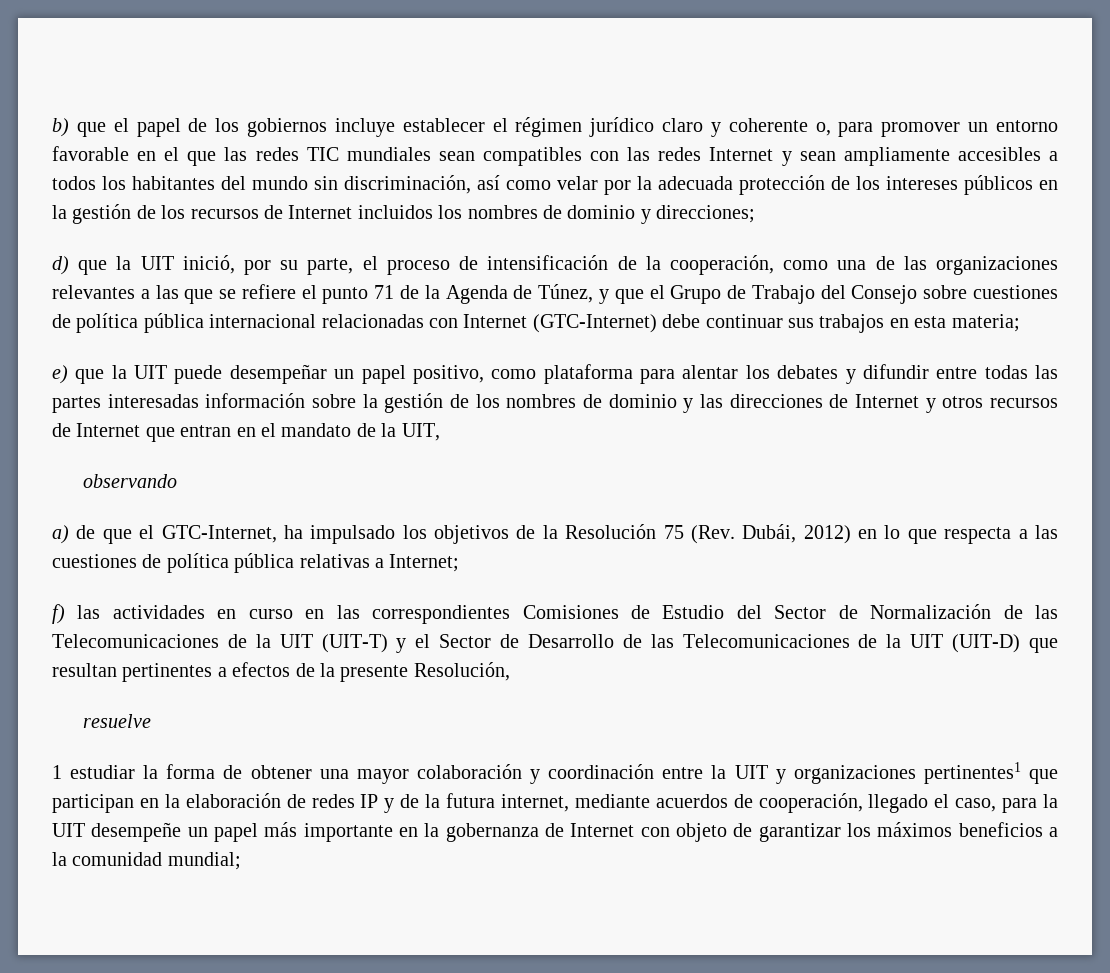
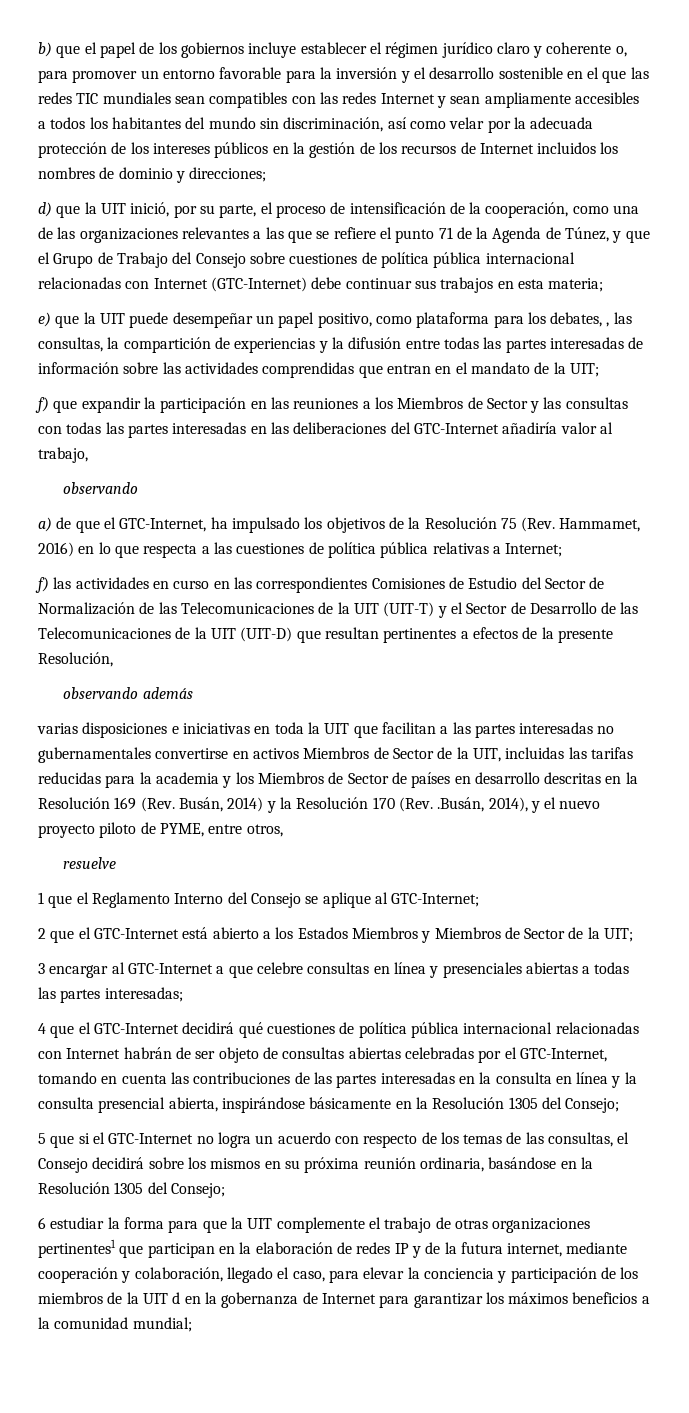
(129, 153) none -> [285,67,563,83] para la inversión y el desarrollo sostenible
[682,364,929,384] alentar los debates y difundir -> [527,312,632,327] [38,337,402,353] los debates, , las consultas, la compartición de experiencias y la difusión
(199, 401) none -> [628,337,644,349] de
[362,393,1058,413] [52,423,141,437] la gestión de los nombres de dominio y las direcciones de Internet y otros recursos de Internet -> [162,362,355,378] las actividades comprendidas
[401,423,440,441] UIT, -> [569,363,599,377] [35,397,628,413] [38,422,613,438] [38,447,88,463] UIT; // f) que expandir la participación en las reuniones a los Miembros de Sector y las consultas con todas las partes interesadas en las deliberaciones del GTC-Internet añadiría valor al trabajo,
[742,524,851,544] Dubái, 2012) -> [559,518,641,532] [38,542,74,557] Hammamet, 2016)
[82,714,151,728] [52,764,786,784] resuelve // 1 estudiar la forma de obtener una mayor colaboración y coordinación entre la UIT y -> [63,687,193,699] [37,722,615,738] [38,747,633,763] [38,772,638,788] [38,797,601,813] [38,822,283,838] [63,857,117,869] [38,892,480,908] [38,927,634,943] [38,962,630,978] [38,987,183,1003] [38,1022,639,1038] [38,1047,607,1063] [38,1072,637,1088] [38,1097,620,1113] [38,1132,630,1148] [38,1157,593,1173] [38,1182,225,1198] [38,1217,488,1233] observando además // varias disposiciones e iniciativas en toda la UIT que facilitan a las partes interesadas no gubernamentales convertirse en activos Miembros de Sector de la UIT, incluidas las tarifas reducidas para la academia y los Miembros de Sector de países en desarrollo descritas en la Resolución 169 (Rev. Busán, 2014) y la Resolución 170 (Rev. .Busán, 2014), y el nuevo proyecto piloto de PYME, entre otros, // resuelve // 1 que el Reglamento Interno del Consejo se aplique al GTC-Internet; // 2 que el GTC-Internet está abierto a los Estados Miembros y Miembros de Sector de la UIT; // 3 encargar al GTC-Internet a que celebre consultas en línea y presenciales abiertas a todas las partes interesadas; // 4 que el GTC-Internet decidirá qué cuestiones de política pública internacional relacionadas con Internet habrán de ser objeto de consultas abiertas celebradas por el GTC-Internet, tomando en cuenta las contribuciones de las partes interesadas en la consulta en línea y la consulta presencial abierta, inspirándose básicamente en la Resolución 1305 del Consejo; // 5 que si el GTC-Internet no logra un acuerdo con respecto de los temas de las consultas, el Consejo decidirá sobre los mismos en su próxima reunión ordinaria, basándose en la Resolución 1305 del Consejo; // 6 estudiar la forma para que la UIT complemente el trabajo de otras
[655,793,863,813] acuerdos de cooperación, -> [38,1267,223,1283] cooperación y colaboración,
[1042,794,1058,808] [52,822,393,842] la UIT desempeñe un papel más importante -> [363,1267,639,1283] [38,1292,181,1304] elevar la conciencia y participación de los miembros de la UIT d
[640,823,753,842] con objeto de -> [379,1295,410,1308] para

